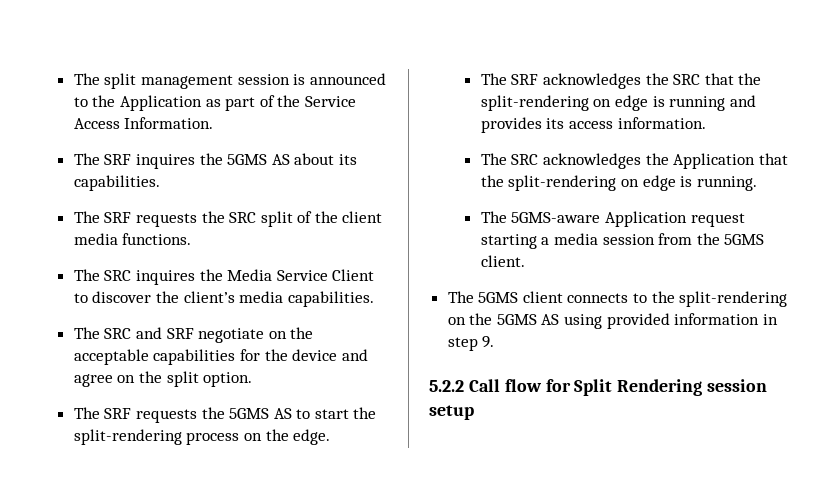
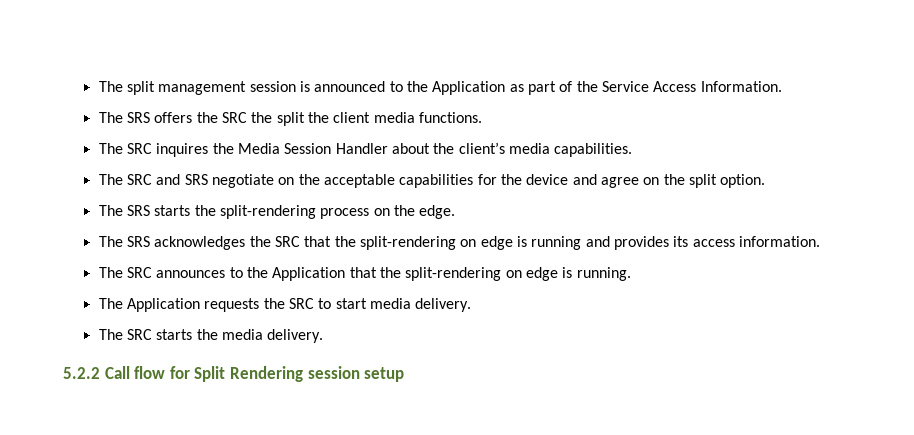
[104,153,357,169] [73,175,160,191] [73,211,313,227] SRF inquires the 5GMS AS about its capabilities. // The SRF requests the SRC split of -> [127,112,305,126] SRS offers the SRC the split
[276,269,375,281] [73,291,152,303] Service Client to discover -> [284,143,431,154] Session Handler about
[166,328,194,339] SRF -> [184,174,208,185] SRS
[104,407,349,423] SRF requests the 5GMS AS to start -> [127,205,191,216] SRS starts
[511,74,539,85] SRF -> [127,236,151,247] SRS
[542,153,641,169] acknowledges -> [156,267,243,278] announces to
[511,211,745,227] [480,233,765,249] [480,255,525,267] [447,291,788,307] [447,313,778,329] [447,336,495,351] 5GMS-aware Application request starting a media session from the 5GMS client. // The 5GMS client connects to the split-rendering on the 5GMS AS using provided information in step 9. -> [127,298,472,312] [98,329,324,343] Application requests the SRC to start media delivery. // The SRC starts the media delivery.

